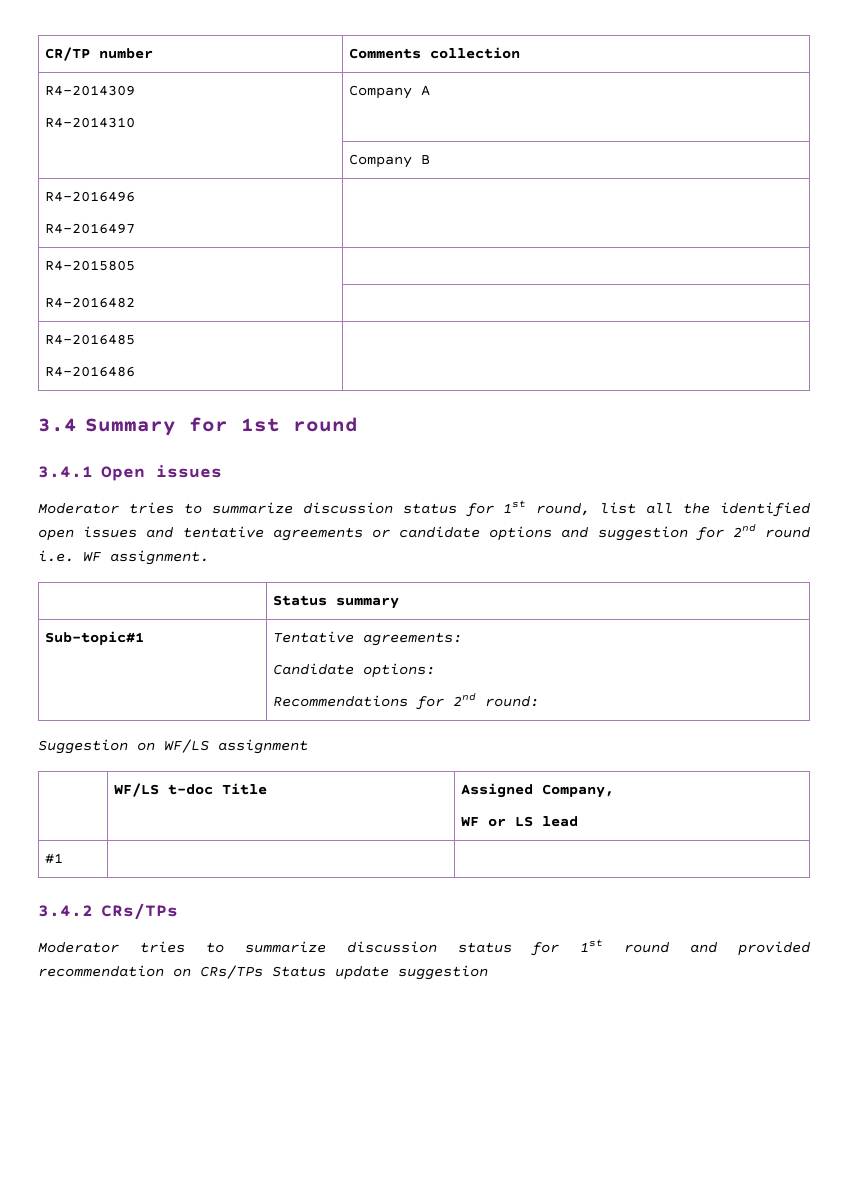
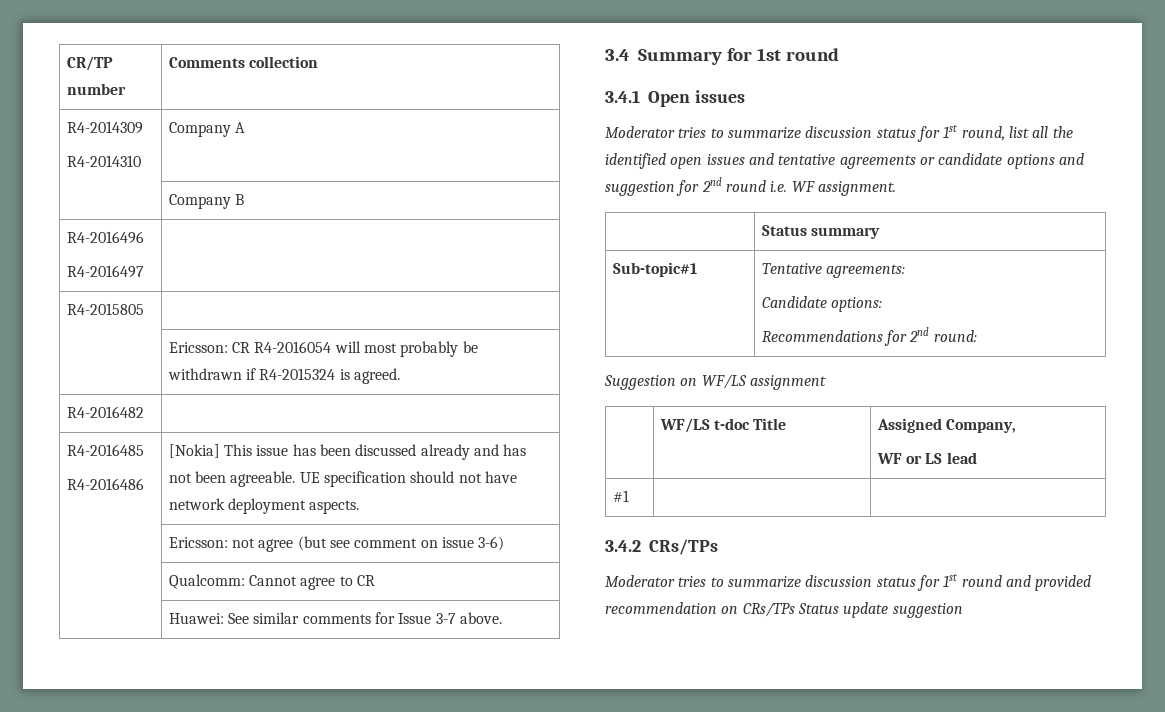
[44,297,135,308] [44,334,135,345] [44,366,135,377] R4-2016482 | // R4-2016485 // R4-2016486 | -> [168,341,478,357] [167,368,400,384] [66,406,144,418] [66,444,144,456] [66,478,144,490] [168,444,527,460] [168,471,517,487] [168,498,360,514] [168,536,505,552] [168,574,375,590] [168,612,502,624] | Ericsson: CR R4-2016054 will most probably be withdrawn if R4-2015324 is agreed. // R4-2016482 | // R4-2016485 // R4-2016486 | [Nokia] This issue has been discussed already and has not been agreeable. UE specification should not have network deployment aspects. // | Ericsson: not agree (but see comment on issue 3-6) // | Qualcomm: Cannot agree to CR // | Huawei: See similar comments for Issue 3-7 above.

